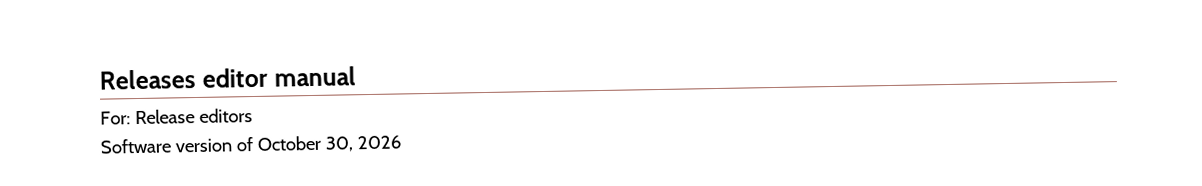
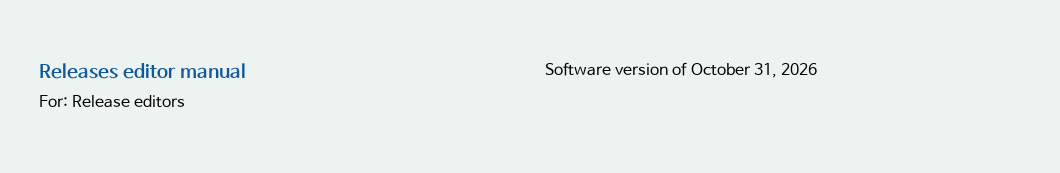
[324,136,353,152] 30, -> [753,63,777,78] 31,

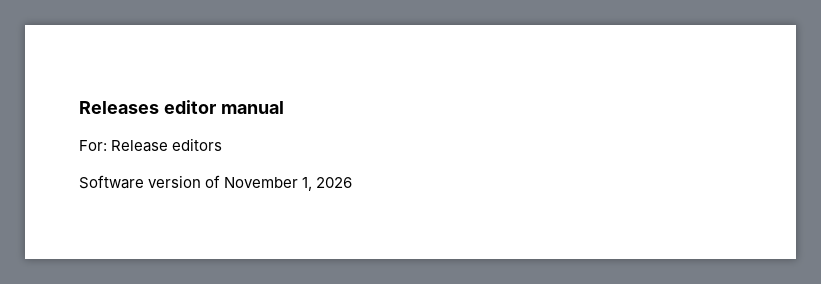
[690,63,777,78] October 31, -> [224,177,313,191] November 1,

